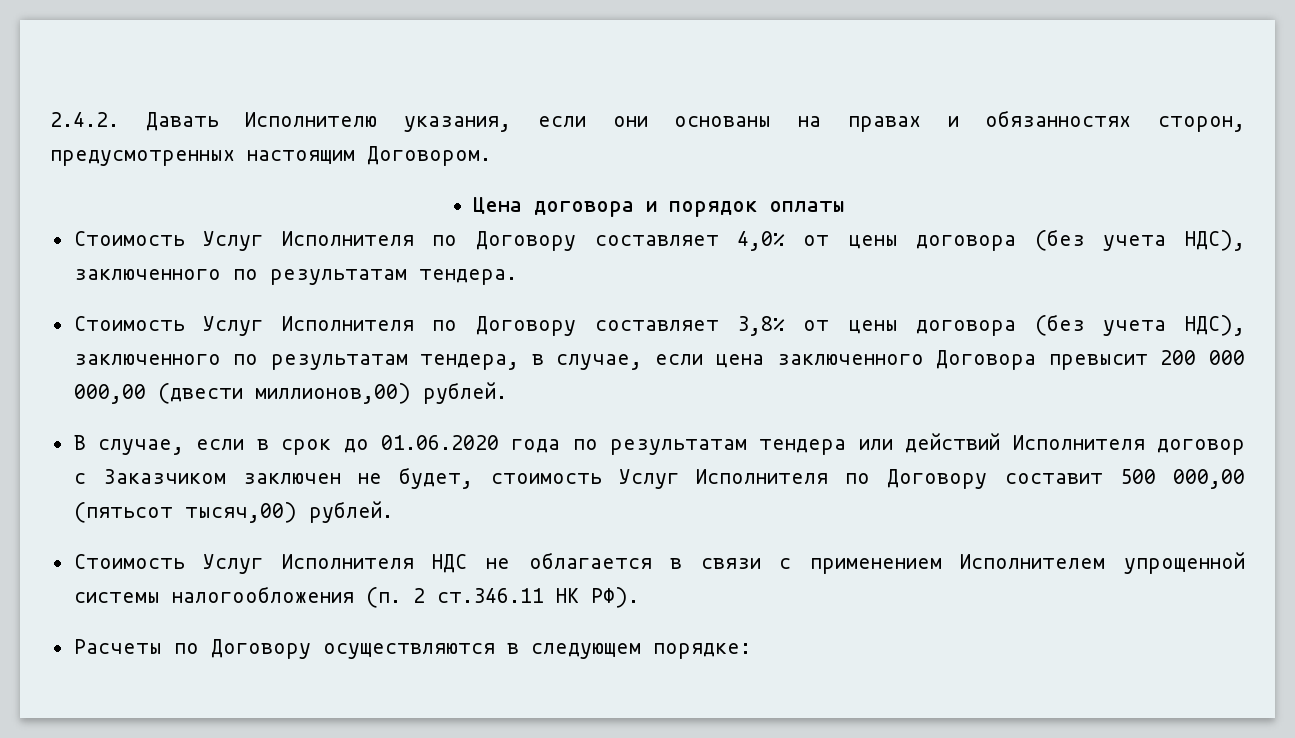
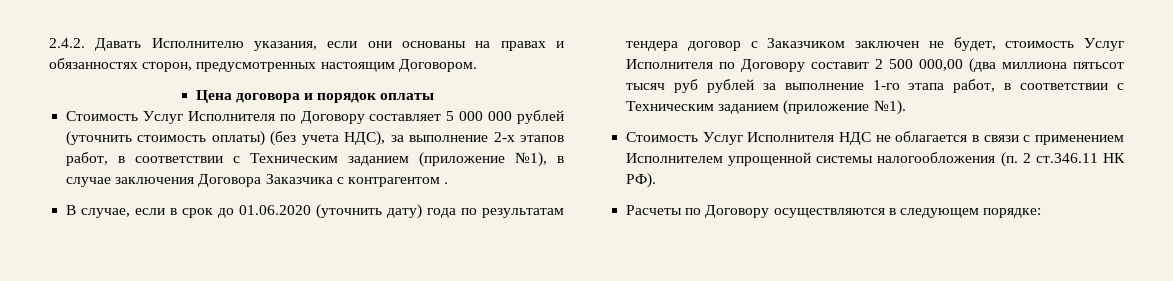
[737,229,1245,251] [73,269,517,285] [73,314,1245,336] [73,350,1246,370] [73,382,507,404] 4,0% от цены договора (без учета НДС), заключенного по результатам тендера. // Стоимость Услуг Исполнителя по Договору составляет 3,8% от цены договора (без учета НДС), заключенного по результатам тендера, в случае, если цена заключенного Договора превысит 200 000 000,00 (двести миллионов,00) рублей. -> [446,110,564,124] [66,131,564,146] [66,152,564,167] [66,174,449,187] 5 000 000 рублей (уточнить стоимость оплаты) (без учета НДС), за выполнение 2-х этапов работ, в соответствии с Техническим заданием (приложение №1), в случае заключения Договора Заказчика с контрагентом .
(499, 442) none -> [316,204,423,219] (уточнить дату)
[858,433,1145,453] или действий Исполнителя -> (679, 46) none
(1103, 478) none -> [875,59,884,69] 2
[73,501,393,523] (пятьсот тысяч,00) рублей. -> [969,58,1124,73] [626,79,1124,93] [626,100,906,115] (два миллиона пятьсот тысяч руб рублей за выполнение 1-го этапа работ, в соответствии с Техническим заданием (приложение №1).

